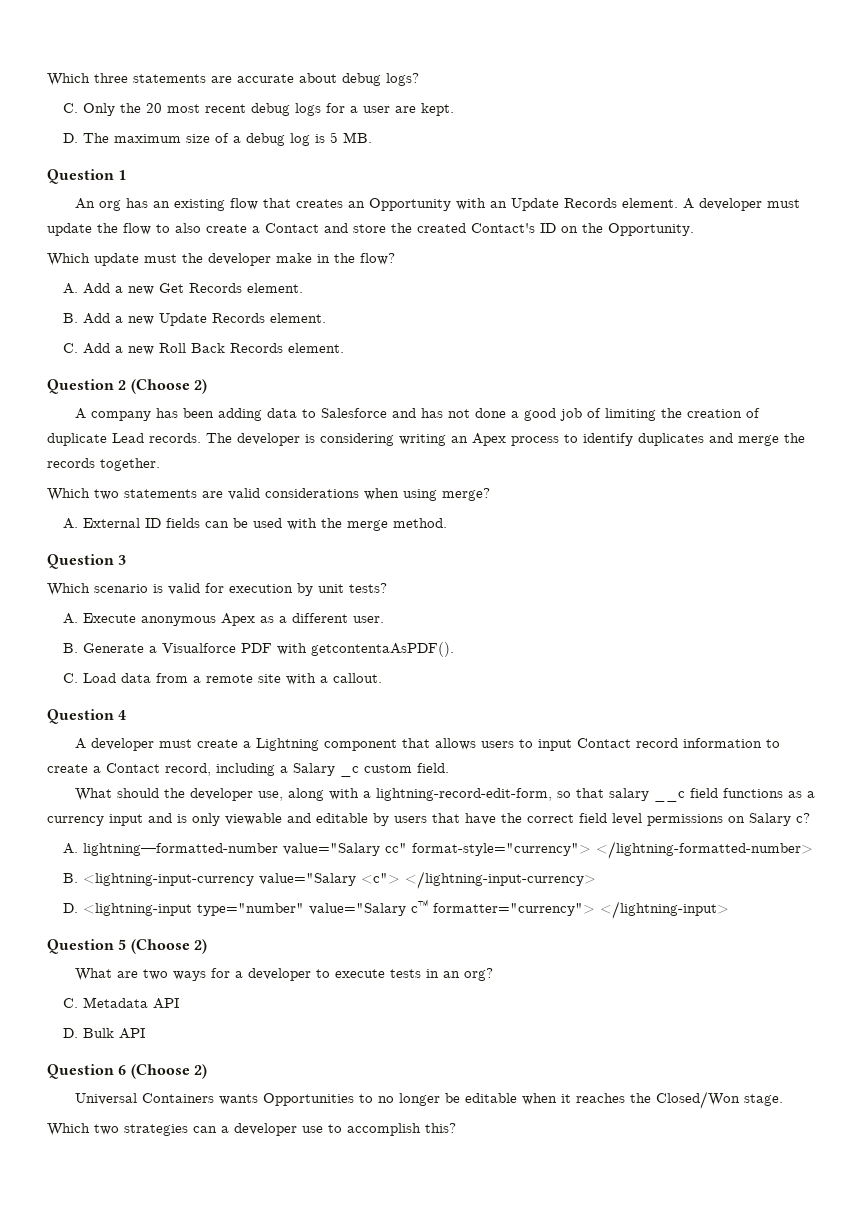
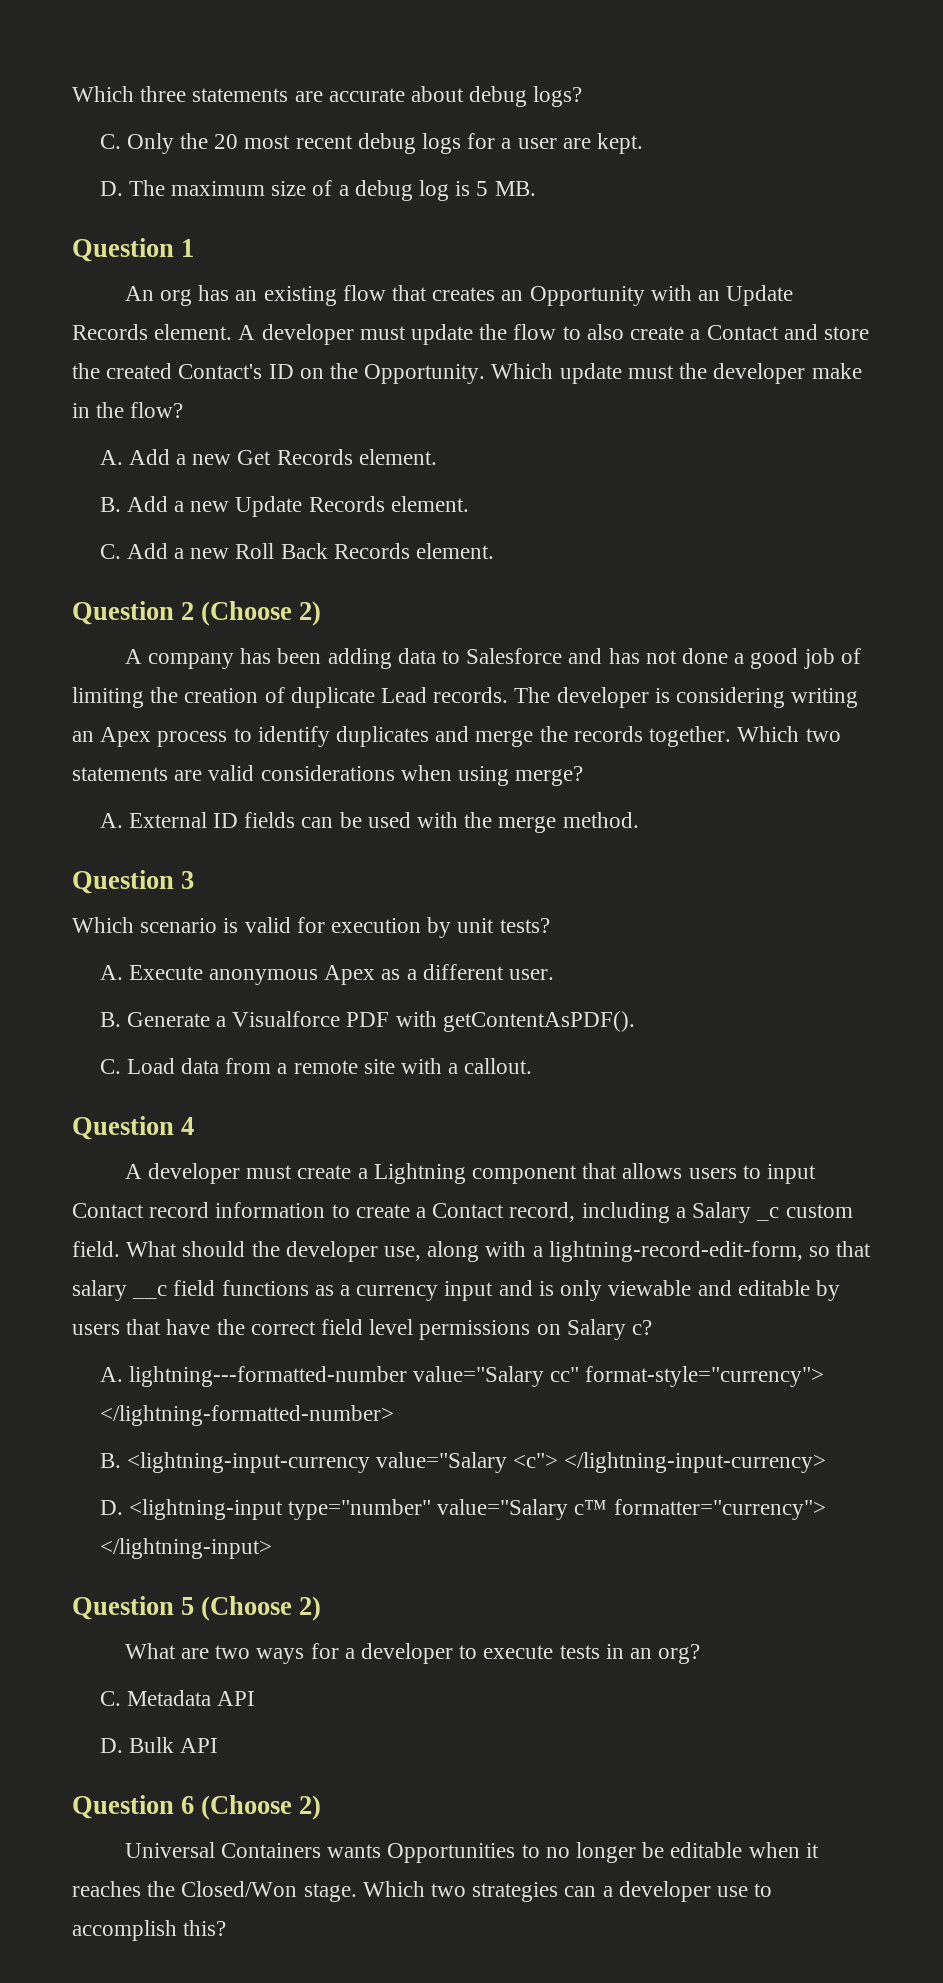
(694, 229) // -> (486, 374) none
(160, 464) // -> (732, 736) none
[311,642,455,657] getcontentaAsPDF(). -> [442,1011,635,1032] getContentAsPDF().
(449, 768) // -> (120, 1249) none
[83,843,279,856] lightning—formatted-number -> [128,1366,407,1387] lightning---formatted-number
(784, 1100) // -> (357, 1892) none

